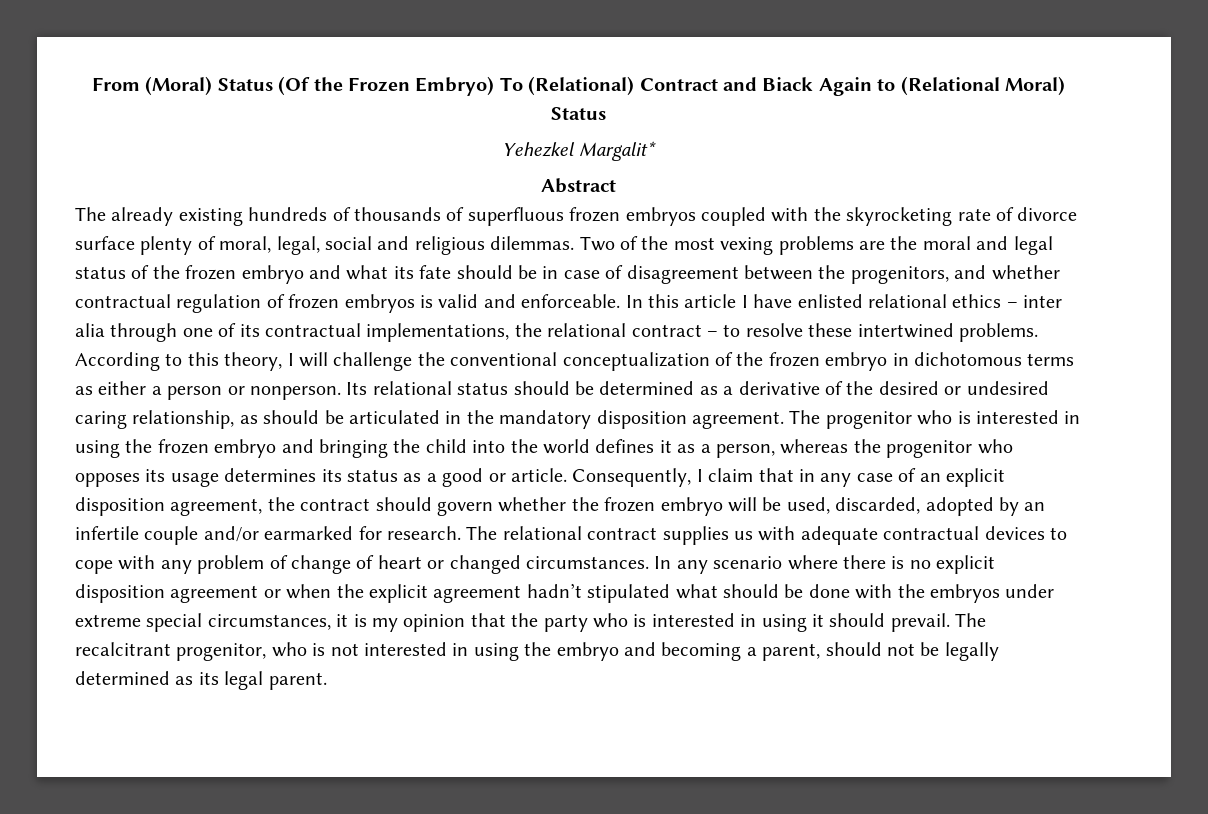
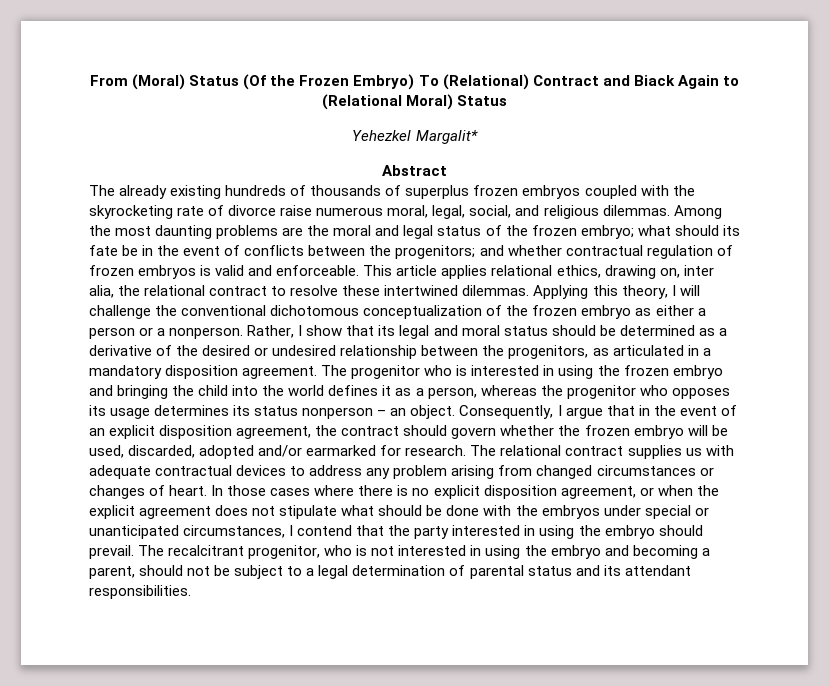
[467,207,564,226] superfluous -> [405,185,470,199] superplus
[75,236,216,255] surface plenty of -> [280,205,384,216] raise numerous
[325,236,372,250] social -> [469,205,512,218] social,
[579,236,638,251] Two of -> [673,205,722,219] Among
[720,237,774,255] vexing -> [155,225,213,239] daunting
[241,265,389,284] embryo and what -> [580,225,719,239] embryo; what should
[456,265,513,279] should -> (118, 250) none
[563,265,949,284] case of disagreement between the progenitors, -> [157,245,476,259] the event of conflicts between the progenitors;
[625,294,1063,308] [75,323,510,342] In this article I have enlisted relational ethics – inter alia through one of its contractual implementations, -> [363,265,714,279] [89,285,114,298] This article applies relational ethics, drawing on, inter alia,
[706,331,718,337] – -> (268, 291) none
[958,323,1038,342] [75,352,183,371] problems. According to -> [462,285,589,299] dilemmas. Applying
(558, 359) none -> [270,305,360,316] dichotomous
[892,352,1075,366] in dichotomous terms -> (632, 312) none
[250,381,452,400] nonperson. Its relational -> [157,325,500,339] a nonperson. Rather, I show that its legal and moral
[75,410,344,429] caring relationship, as should be -> [340,345,609,359] relationship between the progenitors, as
[466,410,494,424] the -> [702,348,711,356] a
[403,468,567,487] as a good or article. -> [302,405,456,419] nonperson – an object.
[708,468,754,482] claim -> [565,407,603,419] argue
[820,473,893,487] any case -> [653,405,717,416] the event
[998,497,1046,516] [75,526,199,545] by an infertile couple -> (255, 452) none
[75,555,783,574] cope with any problem of change of heart or changed circumstances. In any scenario -> [309,465,714,479] [89,485,311,499] address any problem arising from changed circumstances or changes of heart. In those cases
[170,585,259,603] agreement -> [560,486,636,499] agreement,
[526,583,671,603] hadn’t stipulated -> [215,505,338,519] does not stipulate
[75,613,466,632] extreme special circumstances, it is my opinion -> [644,505,709,519] [89,525,353,539] special or unanticipated circumstances, I contend
[592,613,824,632] who is interested in using it -> [452,525,655,539] interested in using the embryo
[944,642,999,661] [75,671,327,690] legally determined as its legal parent. -> [234,565,691,579] [89,585,191,599] subject to a legal determination of parental status and its attendant responsibilities.

